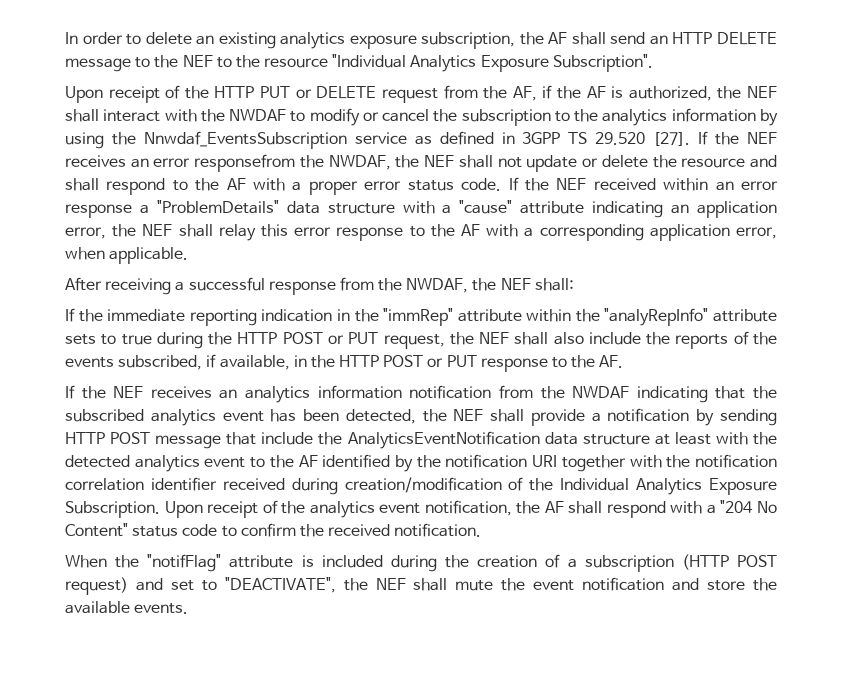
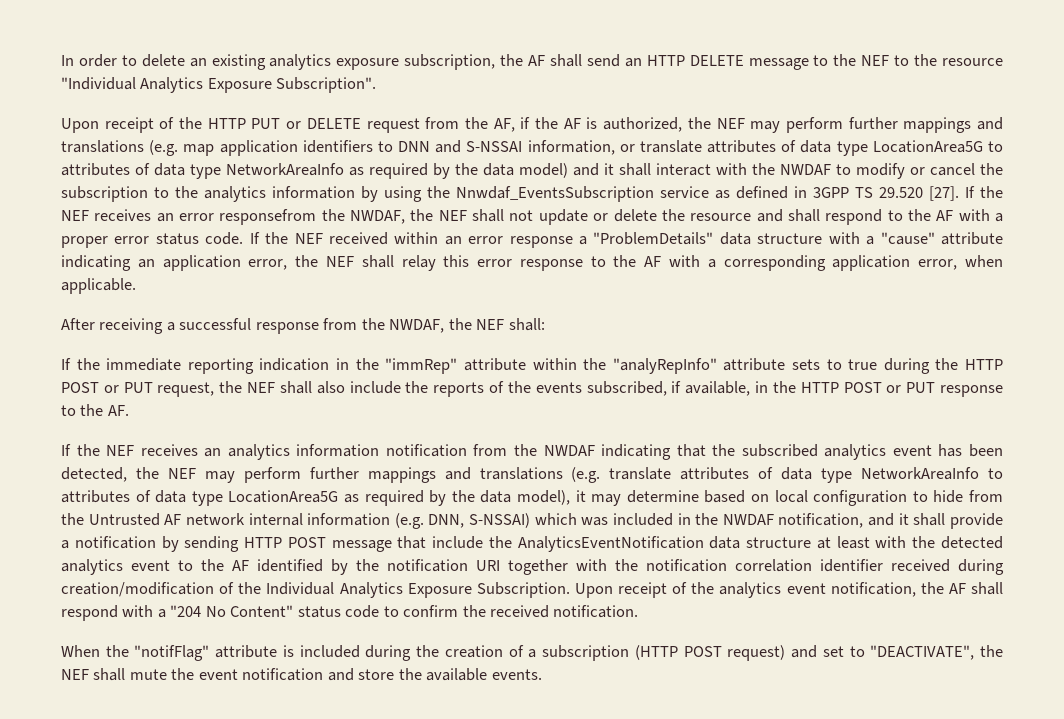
(777, 92) none -> [750,117,1003,133] [61,140,1003,156] [61,163,614,179] may perform further mappings and translations (e.g. map application identifiers to DNN and S-NSSAI information, or translate attributes of data type LocationArea5G to attributes of data type NetworkAreaInfo as required by the data model) and it
(484, 415) none -> [204,467,1003,483] [61,490,1004,506] [61,513,909,529] may perform further mappings and translations (e.g. translate attributes of data type NetworkAreaInfo to attributes of data type LocationArea5G as required by the data model), it may determine based on local configuration to hide from the Untrusted AF network internal information (e.g. DNN, S-NSSAI) which was included in the NWDAF notification, and it

